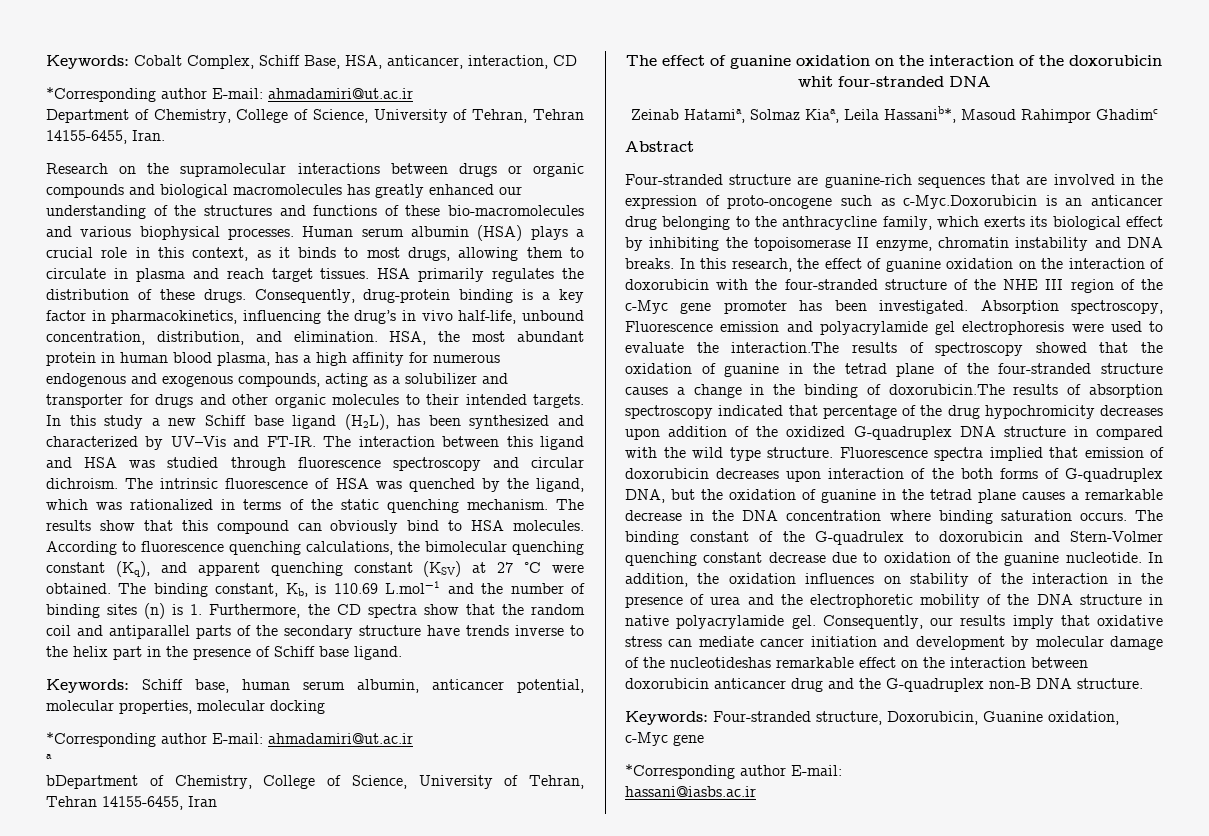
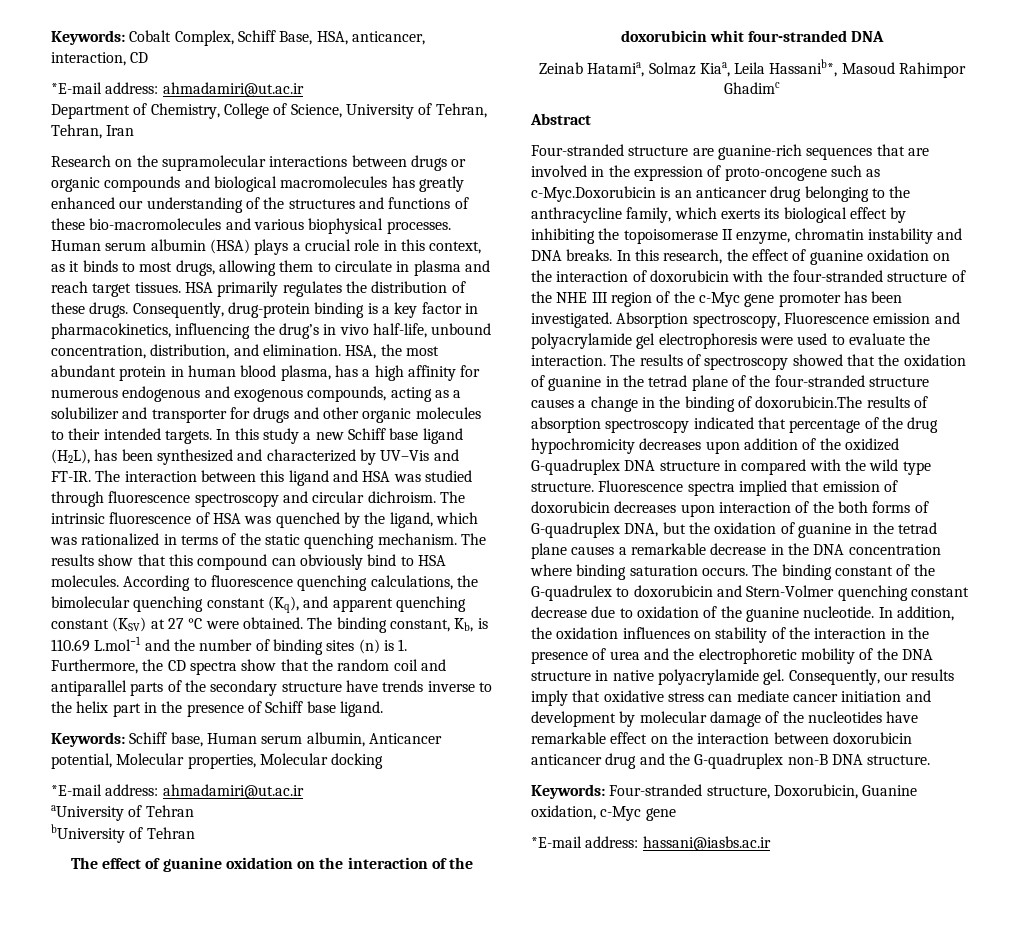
[46,87,263,102] *Corresponding author E-mail: -> [51,82,159,94] *E-mail address:
[533,109,584,120] [46,130,165,144] Tehran 14155-6455, Iran. -> [51,124,135,139] Tehran, Iran
[242,679,290,690] human -> [206,733,257,744] Human
[432,679,584,693] [46,700,325,714] [46,732,413,747] [46,754,52,759] [46,775,584,789] [46,796,217,810] anticancer potential, molecular properties, molecular docking // *Corresponding author E-mail: ahmadamiri@ut.ac.ir // a // bDepartment of Chemistry, College of Science, University of Tehran, Tehran 14155-6455, Iran -> [368,733,442,744] [51,753,384,769] [51,784,304,799] [51,805,194,821] [51,824,195,843] Anticancer potential, Molecular properties, Molecular docking // *E-mail address: ahmadamiri@ut.ac.ir // aUniversity of Tehran // bUniversity of Tehran
[731,342,840,353] interaction.The -> [531,354,636,366] interaction. The
[670,657,771,668] nucleotideshas -> [807,711,919,723] nucleotides have
[625,764,842,779] *Corresponding author E-mail: // -> [531,836,639,848] *E-mail address:

